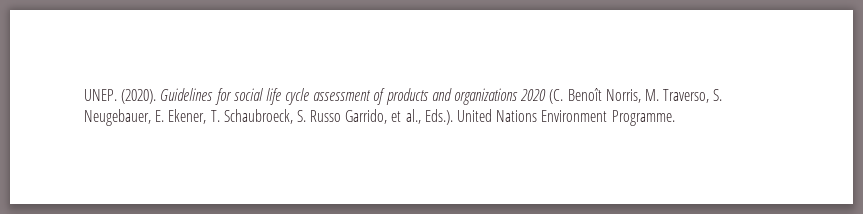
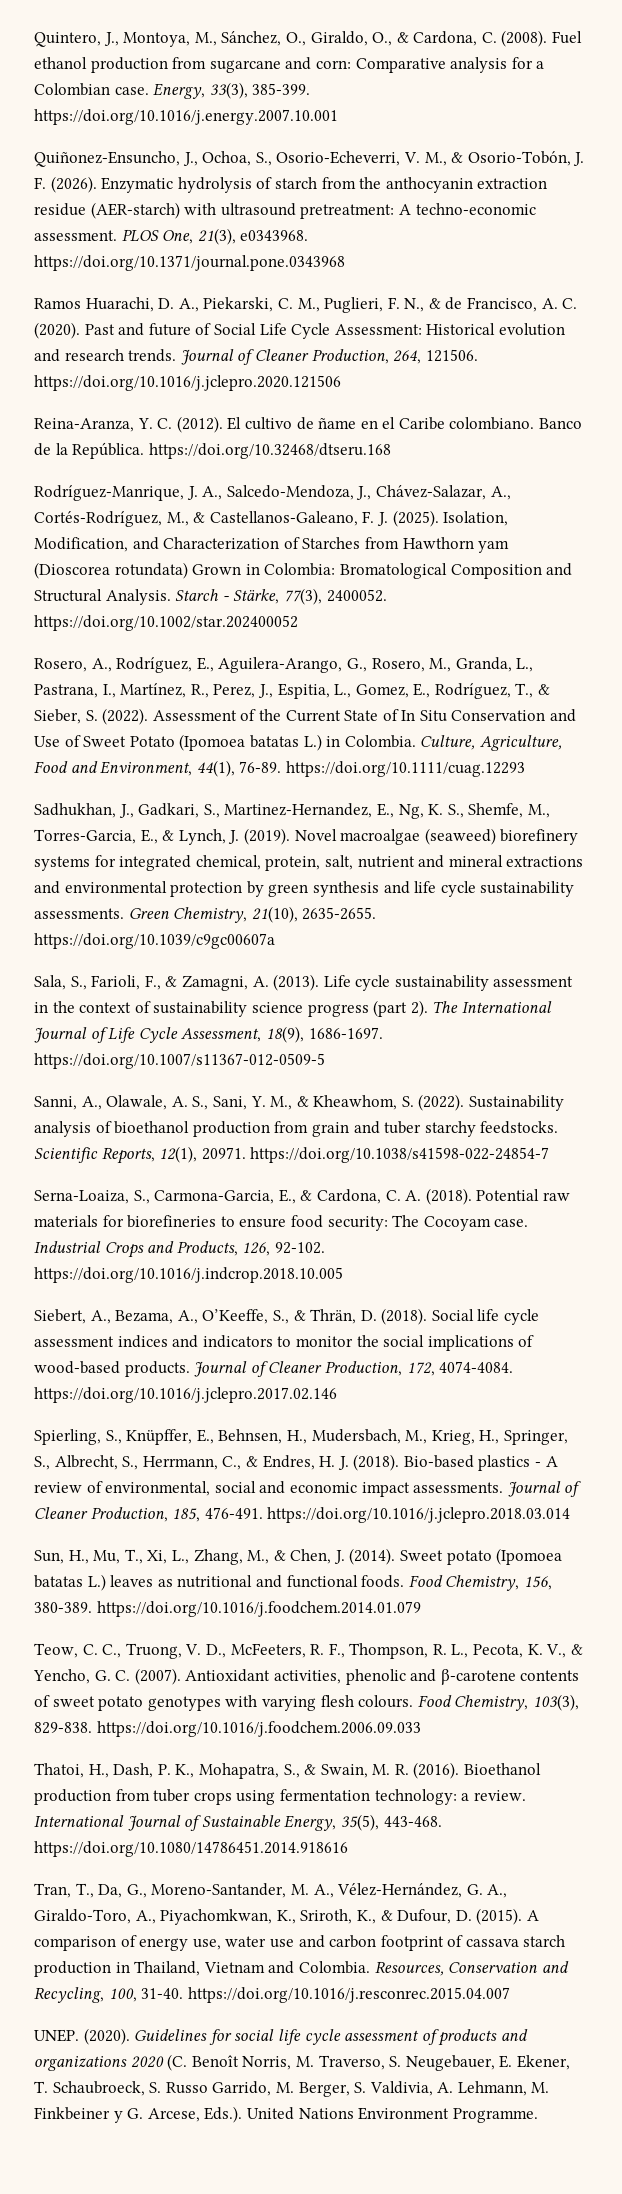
(84, 95) none -> [34,30,583,47] [34,57,545,73] [34,82,311,99] [34,109,338,125] [34,151,585,167] [34,176,548,193] [34,202,536,219] [34,228,309,245] [34,255,345,271] [34,297,578,313] [34,322,565,339] [34,349,478,365] [34,375,341,391] [34,416,583,433] [34,442,391,459] [34,485,511,501] [34,510,509,527] [34,537,510,553] [34,562,573,579] [34,588,387,605] [34,615,298,631] [34,657,534,673] [34,683,551,699] [34,708,577,725] [34,734,562,751] [34,760,525,777] [34,803,550,819] [34,828,579,845] [34,855,584,871] [34,881,575,897] [34,906,377,923] [34,933,275,949] [34,974,574,991] [34,1000,552,1017] [34,1026,383,1043] [34,1053,325,1069] [34,1094,565,1111] [34,1121,559,1137] [34,1146,550,1164] [34,1188,570,1205] [34,1215,529,1231] [34,1241,325,1258] [34,1267,343,1283] [34,1308,540,1325] [34,1335,535,1351] [34,1361,514,1377] [34,1387,337,1403] [34,1429,568,1445] [34,1454,558,1471] [34,1481,582,1497] [34,1507,571,1523] [34,1548,563,1565] [34,1574,552,1591] [34,1601,421,1617] [34,1643,583,1659] [33,1668,580,1685] [34,1694,579,1711] [34,1721,421,1737] [34,1762,542,1779] [34,1789,526,1805] [34,1814,442,1831] [34,1841,348,1857] [34,1883,508,1898] [34,1908,539,1925] [34,1935,566,1951] [34,1961,569,1977] [34,1987,510,2003] Quintero, J., Montoya, M., Sánchez, O., Giraldo, O., & Cardona, C. (2008). Fuel ethanol production from sugarcane and corn: Comparative analysis for a Colombian case. Energy, 33(3), 385-399. https://doi.org/10.1016/j.energy.2007.10.001 // Quiñonez-Ensuncho, J., Ochoa, S., Osorio-Echeverri, V. M., & Osorio-Tobón, J. F. (2026). Enzymatic hydrolysis of starch from the anthocyanin extraction residue (AER-starch) with ultrasound pretreatment: A techno-economic assessment. PLOS One, 21(3), e0343968. https://doi.org/10.1371/journal.pone.0343968 // Ramos Huarachi, D. A., Piekarski, C. M., Puglieri, F. N., & de Francisco, A. C. (2020). Past and future of Social Life Cycle Assessment: Historical evolution and research trends. Journal of Cleaner Production, 264, 121506. https://doi.org/10.1016/j.jclepro.2020.121506 // Reina-Aranza, Y. C. (2012). El cultivo de ñame en el Caribe colombiano. Banco de la República. https://doi.org/10.32468/dtseru.168 // Rodríguez‐Manrique, J. A., Salcedo‐Mendoza, J., Chávez‐Salazar, A., Cortés‐Rodríguez, M., & Castellanos‐Galeano, F. J. (2025). Isolation, Modification, and Characterization of Starches from Hawthorn yam (Dioscorea rotundata) Grown in Colombia: Bromatological Composition and Structural Analysis. Starch - Stärke, 77(3), 2400052. https://doi.org/10.1002/star.202400052 // Rosero, A., Rodríguez, E., Aguilera‐Arango, G., Rosero, M., Granda, L., Pastrana, I., Martínez, R., Perez, J., Espitia, L., Gomez, E., Rodríguez, T., & Sieber, S. (2022). Assessment of the Current State of In Situ Conservation and Use of Sweet Potato (Ipomoea batatas L.) in Colombia. Culture, Agriculture, Food and Environment, 44(1), 76-89. https://doi.org/10.1111/cuag.12293 // Sadhukhan, J., Gadkari, S., Martinez-Hernandez, E., Ng, K. S., Shemfe, M., Torres-Garcia, E., & Lynch, J. (2019). Novel macroalgae (seaweed) biorefinery systems for integrated chemical, protein, salt, nutrient and mineral extractions and environmental protection by green synthesis and life cycle sustainability assessments. Green Chemistry, 21(10), 2635-2655. https://doi.org/10.1039/c9gc00607a // Sala, S., Farioli, F., & Zamagni, A. (2013). Life cycle sustainability assessment in the context of sustainability science progress (part 2). The International Journal of Life Cycle Assessment, 18(9), 1686-1697. https://doi.org/10.1007/s11367-012-0509-5 // Sanni, A., Olawale, A. S., Sani, Y. M., & Kheawhom, S. (2022). Sustainability analysis of bioethanol production from grain and tuber starchy feedstocks. Scientific Reports, 12(1), 20971. https://doi.org/10.1038/s41598-022-24854-7 // Serna-Loaiza, S., Carmona-Garcia, E., & Cardona, C. A. (2018). Potential raw materials for biorefineries to ensure food security: The Cocoyam case. Industrial Crops and Products, 126, 92-102. https://doi.org/10.1016/j.indcrop.2018.10.005 // Siebert, A., Bezama, A., O’Keeffe, S., & Thrän, D. (2018). Social life cycle assessment indices and indicators to monitor the social implications of wood-based products. Journal of Cleaner Production, 172, 4074-4084. https://doi.org/10.1016/j.jclepro.2017.02.146 // Spierling, S., Knüpffer, E., Behnsen, H., Mudersbach, M., Krieg, H., Springer, S., Albrecht, S., Herrmann, C., & Endres, H. J. (2018). Bio-based plastics - A review of environmental, social and economic impact assessments. Journal of Cleaner Production, 185, 476-491. https://doi.org/10.1016/j.jclepro.2018.03.014 // Sun, H., Mu, T., Xi, L., Zhang, M., & Chen, J. (2014). Sweet potato (Ipomoea batatas L.) leaves as nutritional and functional foods. Food Chemistry, 156, 380-389. https://doi.org/10.1016/j.foodchem.2014.01.079 // Teow, C. C., Truong, V. D., McFeeters, R. F., Thompson, R. L., Pecota, K. V., & Yencho, G. C. (2007). Antioxidant activities, phenolic and β-carotene contents of sweet potato genotypes with varying flesh colours. Food Chemistry, 103(3), 829-838. https://doi.org/10.1016/j.foodchem.2006.09.033 // Thatoi, H., Dash, P. K., Mohapatra, S., & Swain, M. R. (2016). Bioethanol production from tuber crops using fermentation technology: a review. International Journal of Sustainable Energy, 35(5), 443-468. https://doi.org/10.1080/14786451.2014.918616 // Tran, T., Da, G., Moreno-Santander, M. A., Vélez-Hernández, G. A., Giraldo-Toro, A., Piyachomkwan, K., Sriroth, K., & Dufour, D. (2015). A comparison of energy use, water use and carbon footprint of cassava starch production in Thailand, Vietnam and Colombia. Resources, Conservation and Recycling, 100, 31-40. https://doi.org/10.1016/j.resconrec.2015.04.007 //
[391,109,421,124] et al., -> [275,2081,550,2097] [34,2107,200,2123] M. Berger, S. Valdivia, A. Lehmann, M. Finkbeiner y G. Arcese,

